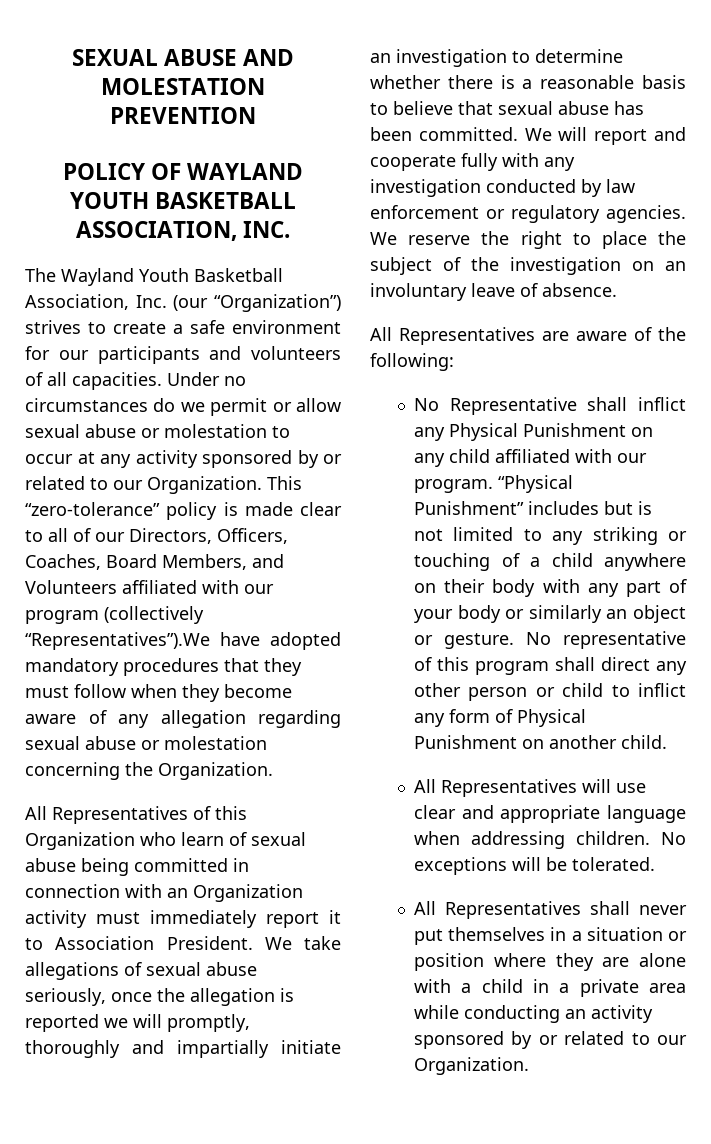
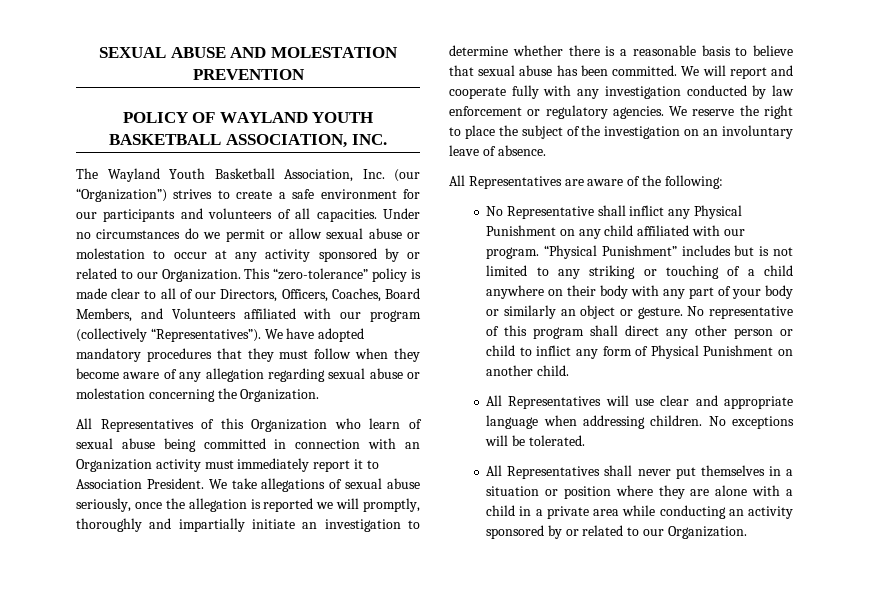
[25,632,210,650] “Representatives”).We -> [150,328,283,342] “Representatives”). We

